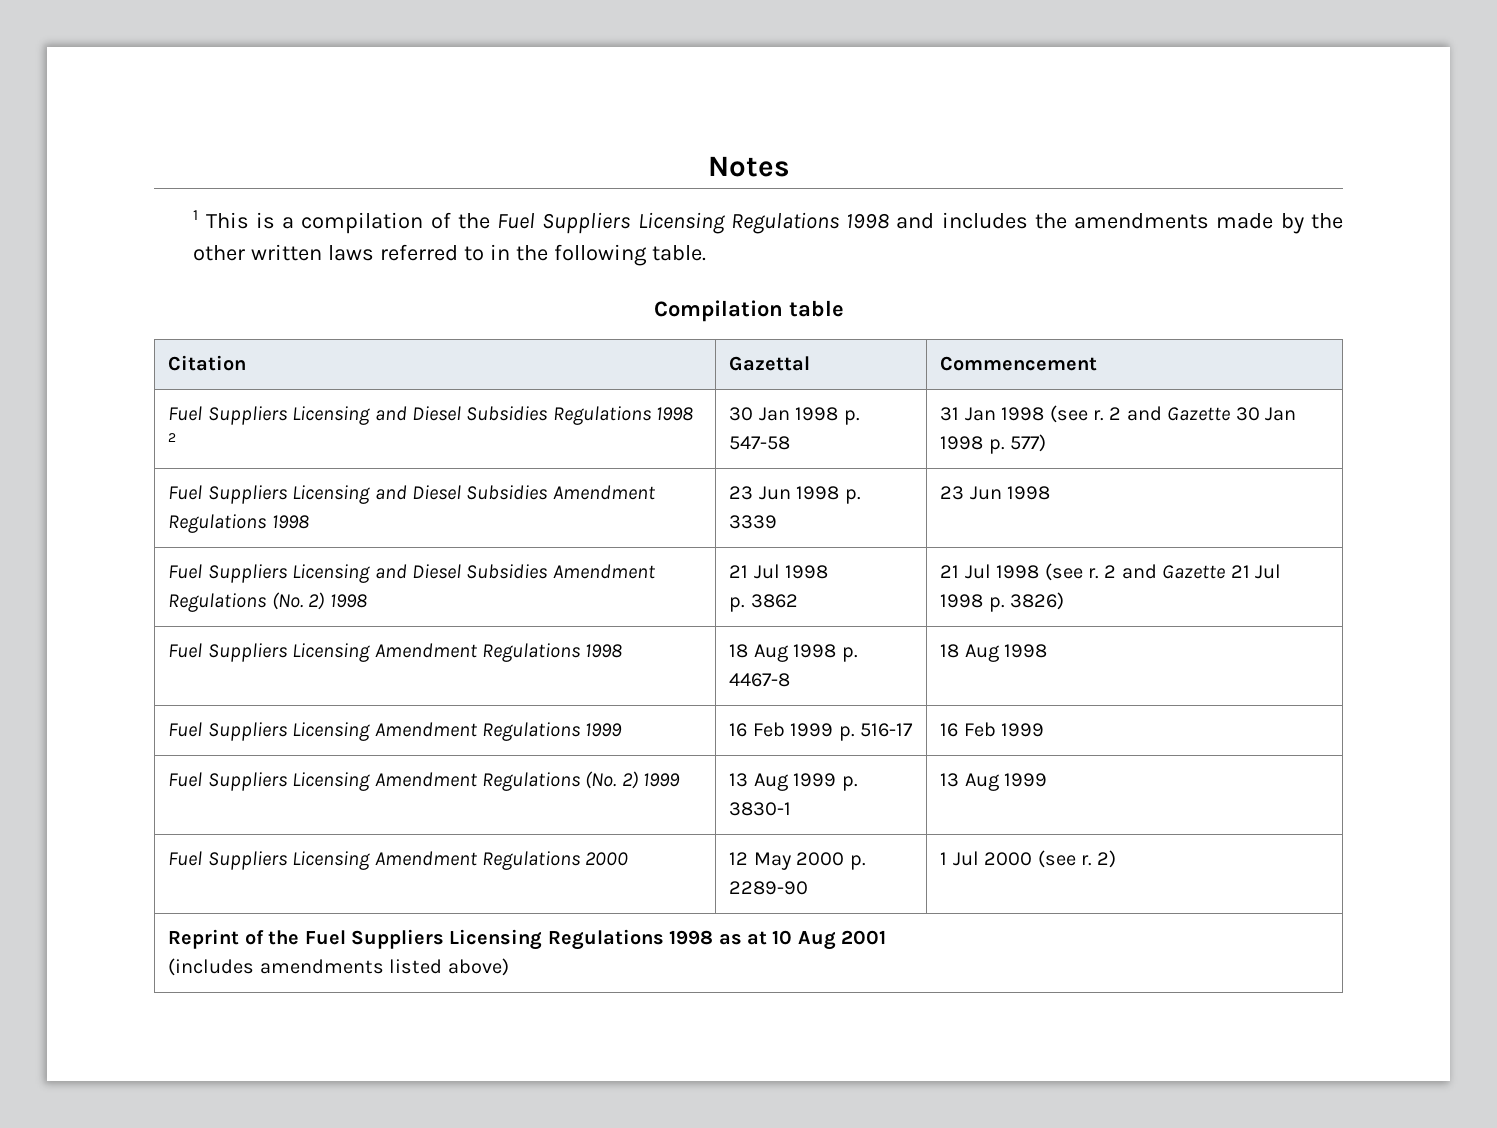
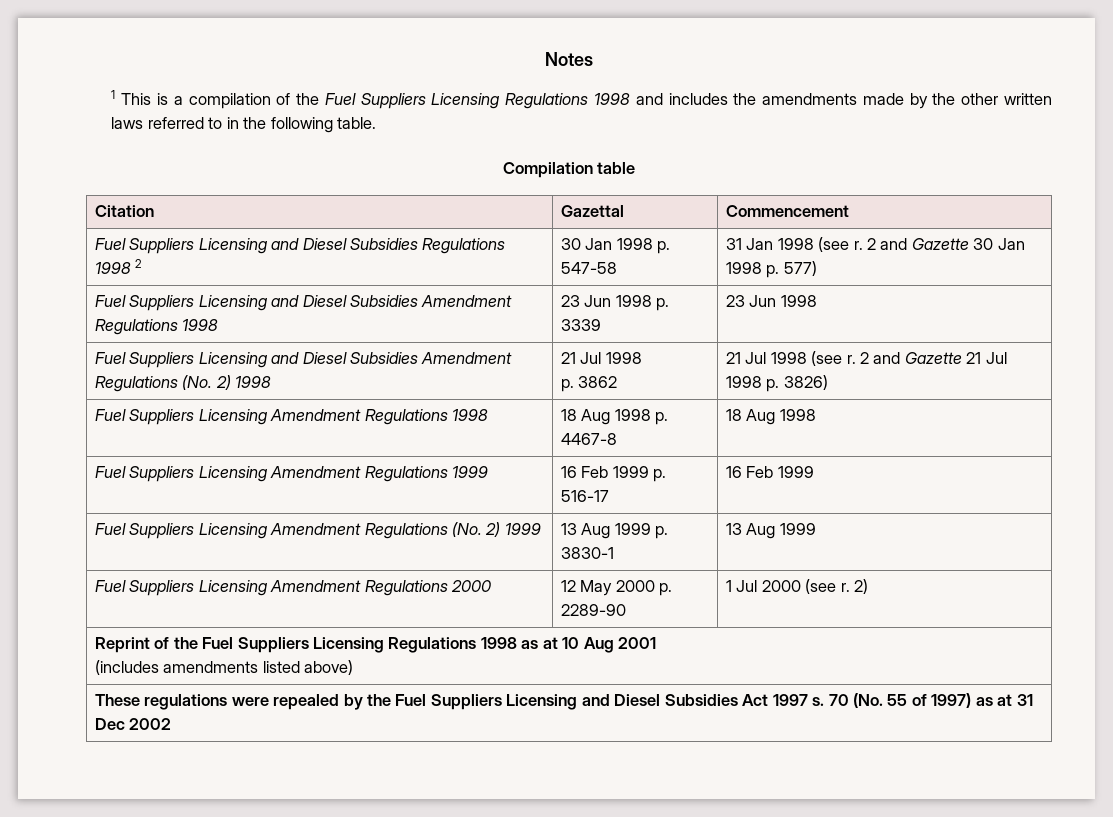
(509, 967) none -> [94,693,1033,710] [94,718,172,730] // These regulations were repealed by the Fuel Suppliers Licensing and Diesel Subsidies Act 1997 s. 70 (No. 55 of 1997) as at 31 Dec 2002

